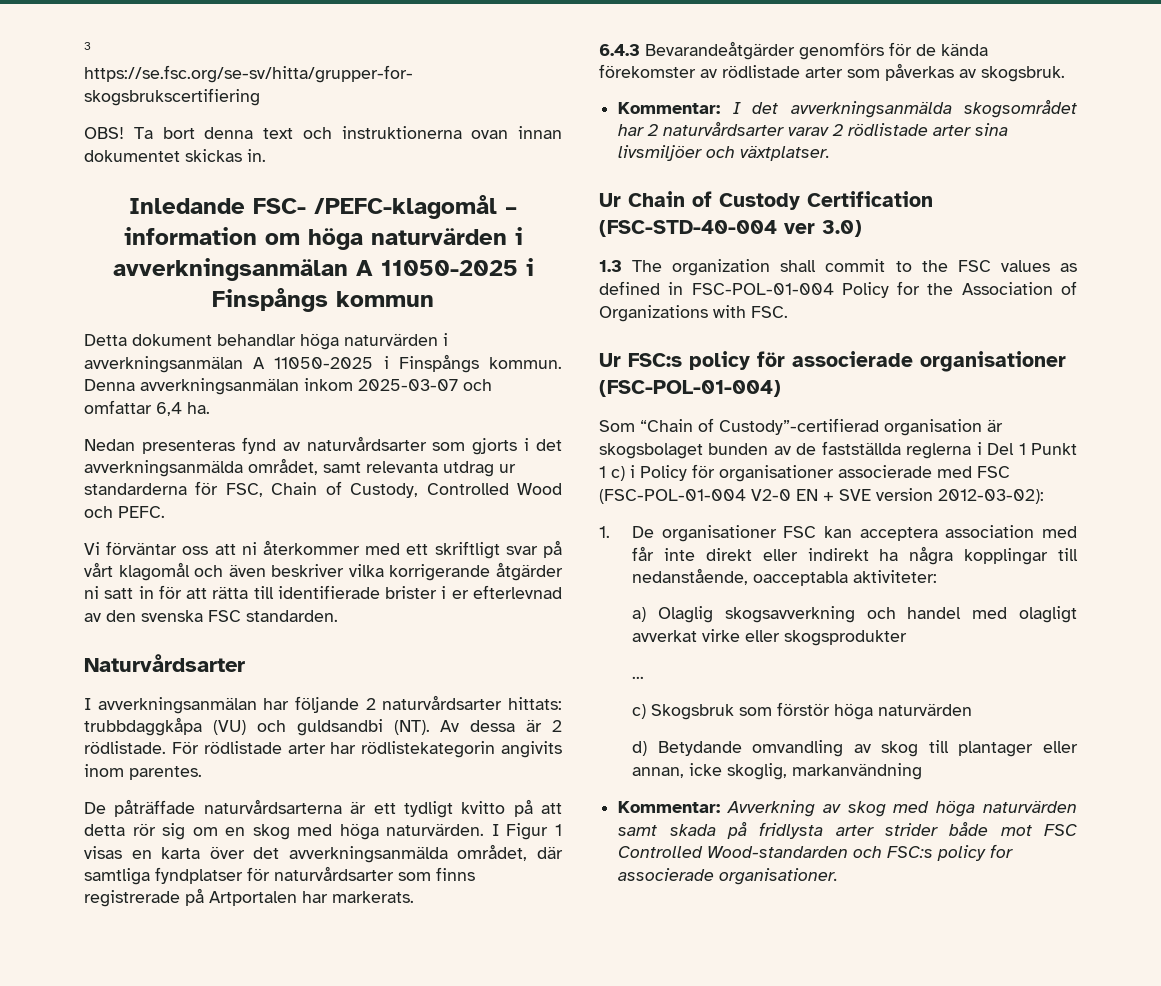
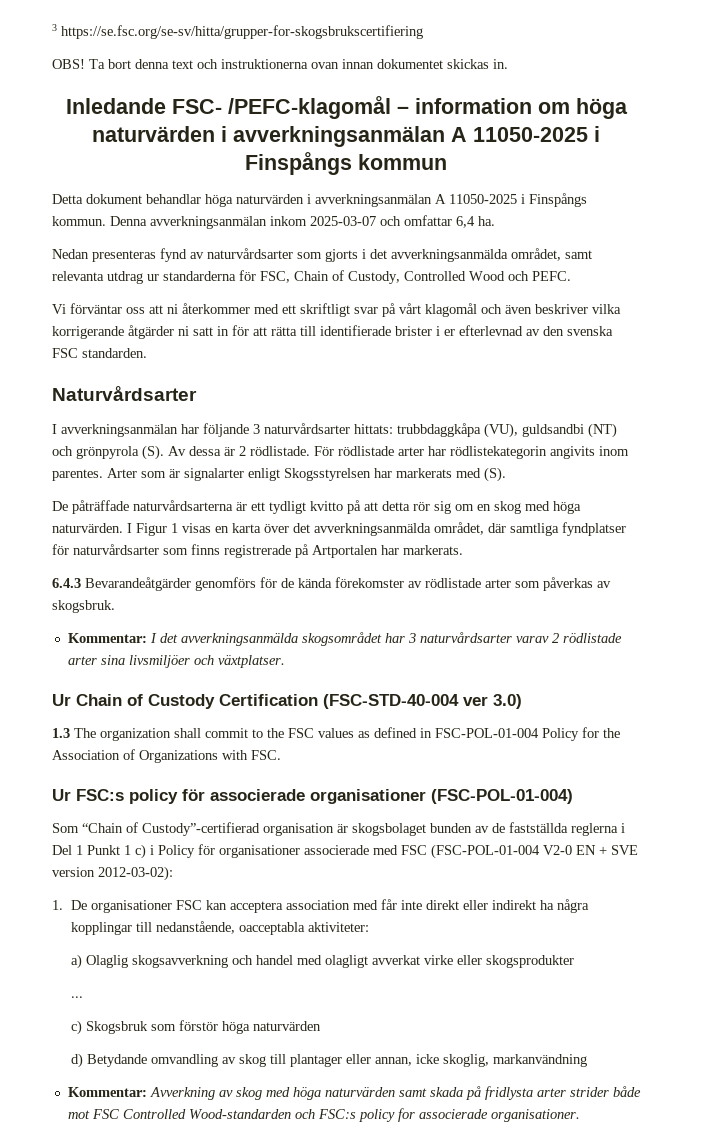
[365,698,376,710] 2 -> [253,424,260,434] 3
[212,719,430,736] (VU) och guldsandbi (NT). -> [484,423,617,438] [52,445,164,460] (VU), guldsandbi (NT) och grönpyrola (S).
(202, 773) none -> [107,467,506,482] Arter som är signalarter enligt Skogsstyrelsen har markerats med (S).
[647,124,659,136] 2 -> [407,633,416,643] 3

